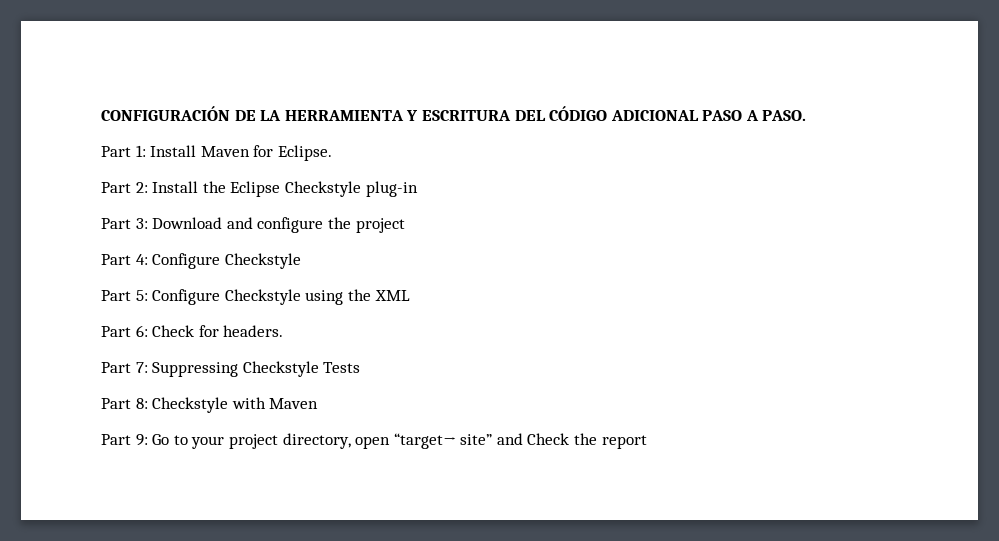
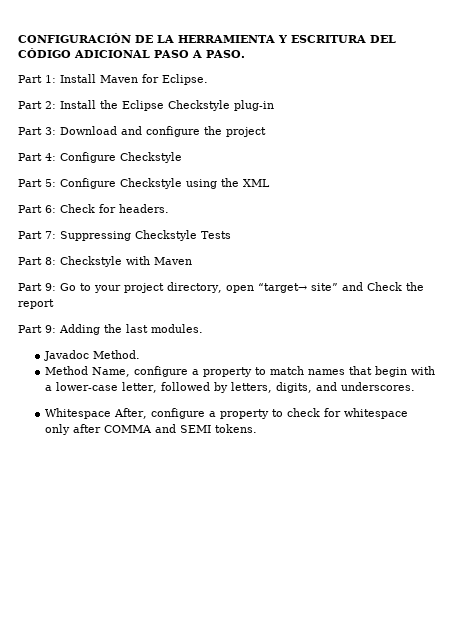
(647, 442) none -> [18,324,203,335] [43,350,140,361] [44,366,435,377] [44,382,415,393] [44,408,408,419] [44,424,257,435] // Part 9: Adding the last modules. // Javadoc Method. // Method Name, configure a property to match names that begin with a lower-case letter, followed by letters, digits, and underscores. // Whitespace After, configure a property to check for whitespace only after COMMA and SEMI tokens.

